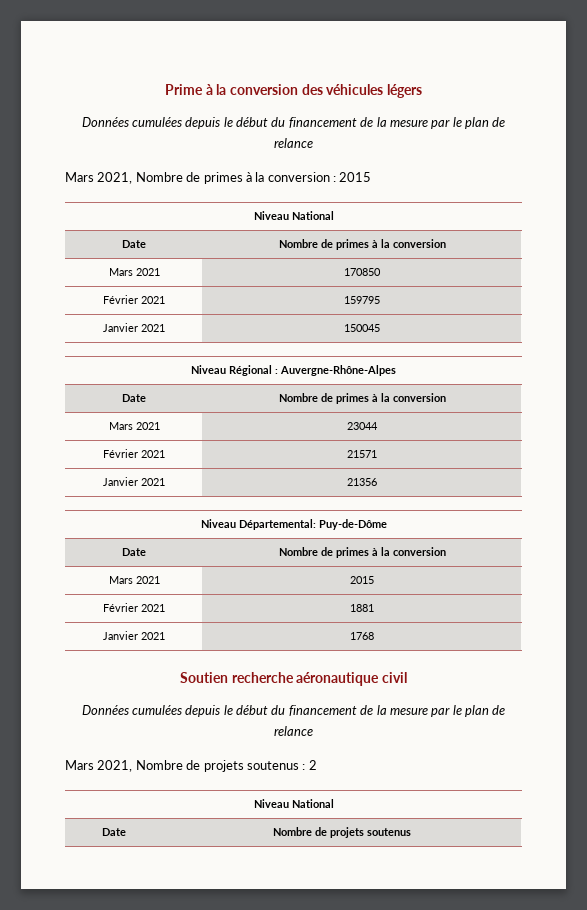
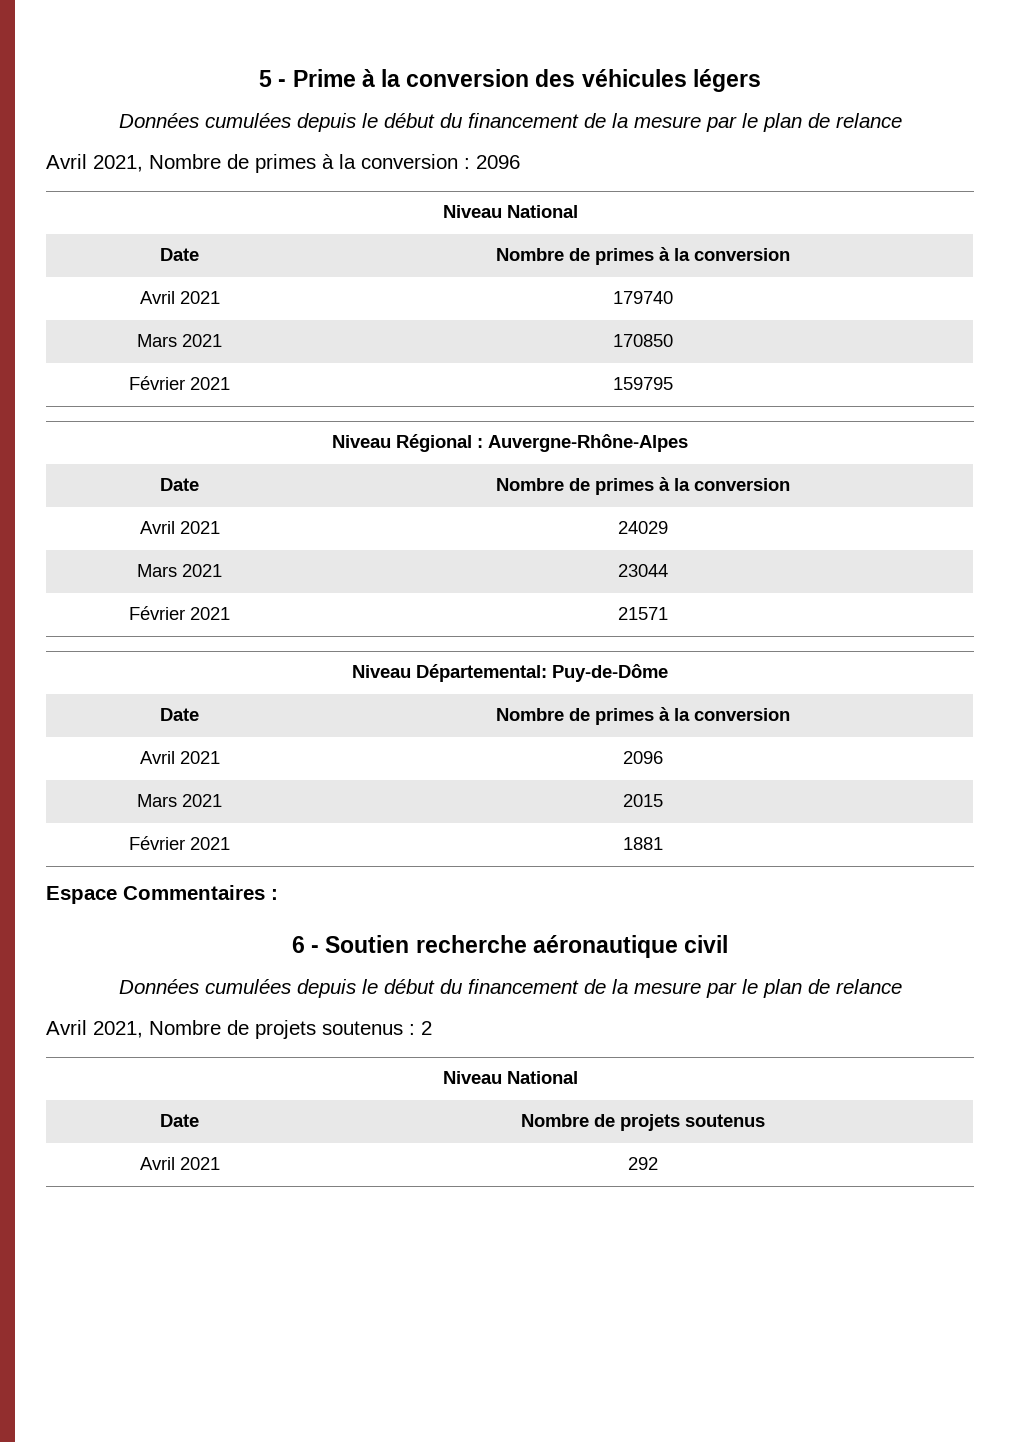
(165, 89) none -> [259,70,287,87] 5 -
[65,172,94,182] Mars -> [46,154,87,169] Avril
[339,172,372,182] 2015 -> [476,155,520,169] 2096
(446, 243) none -> [139,291,220,304] [613,291,673,304] // Avril 2021 | 179740
[103,323,165,332] [344,324,380,332] // Janvier 2021 | 150045 -> (673, 383) none
(446, 397) none -> [139,521,220,534] [618,521,668,534] // Avril 2021 | 24029
[103,477,165,486] [347,478,377,486] // Janvier 2021 | 21356 -> (668, 613) none
(446, 551) none -> [139,751,220,764] [623,751,663,764] // Avril 2021 | 2096
[103,631,165,640] [350,632,374,640] // Janvier 2021 | 1768 // -> [46,885,278,904] [291,936,320,953] // Espace Commentaires : // 6 -
[65,760,94,770] Mars -> [46,1020,87,1035] Avril
(411, 832) none -> [139,1157,220,1170] [628,1157,658,1170] // Avril 2021 | 292

